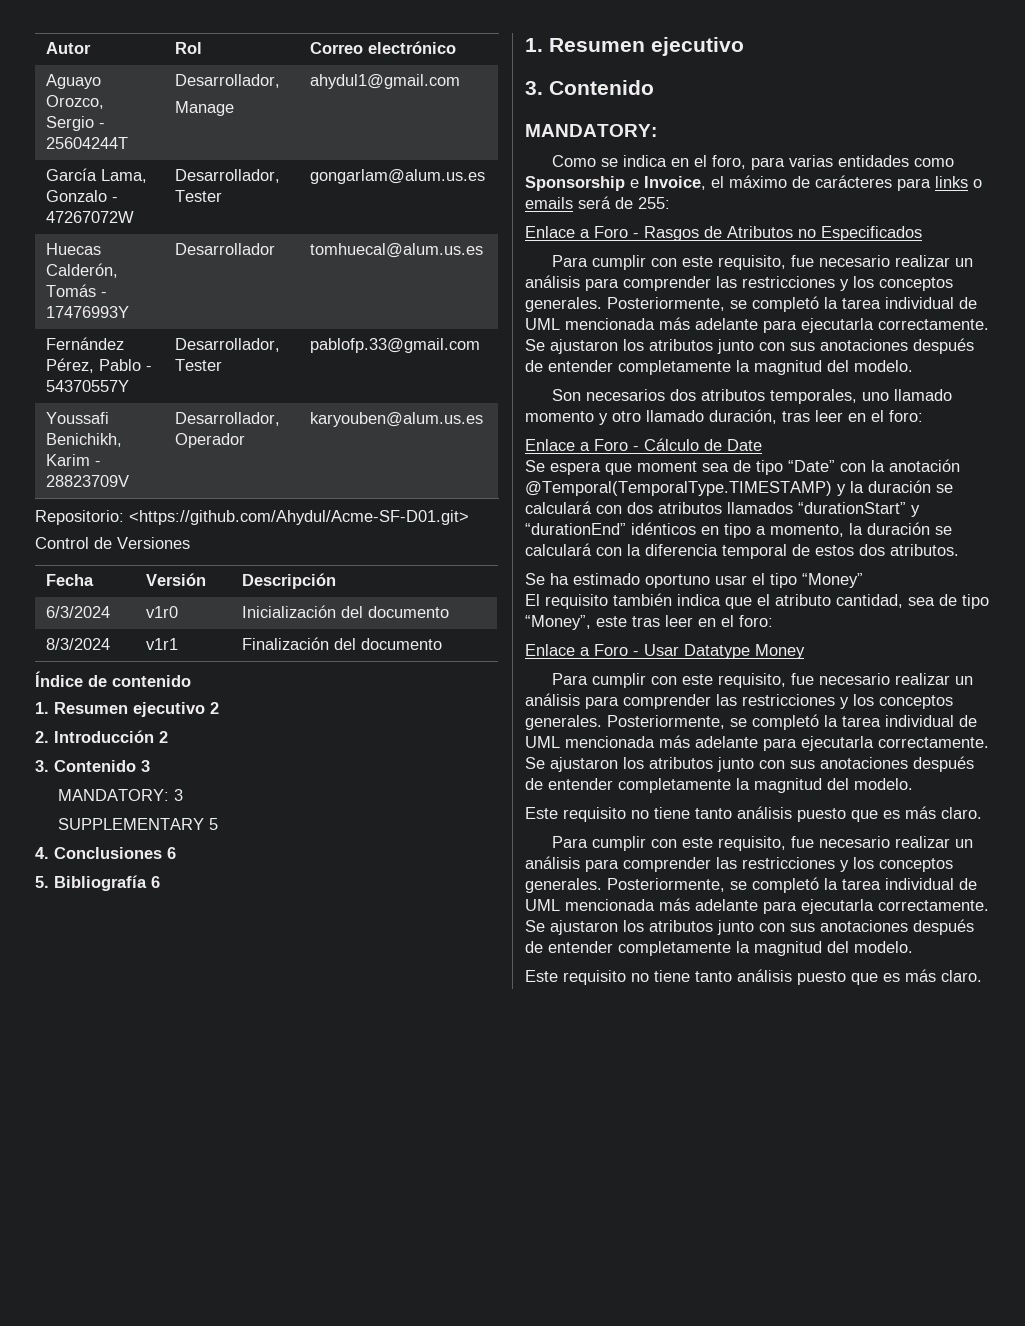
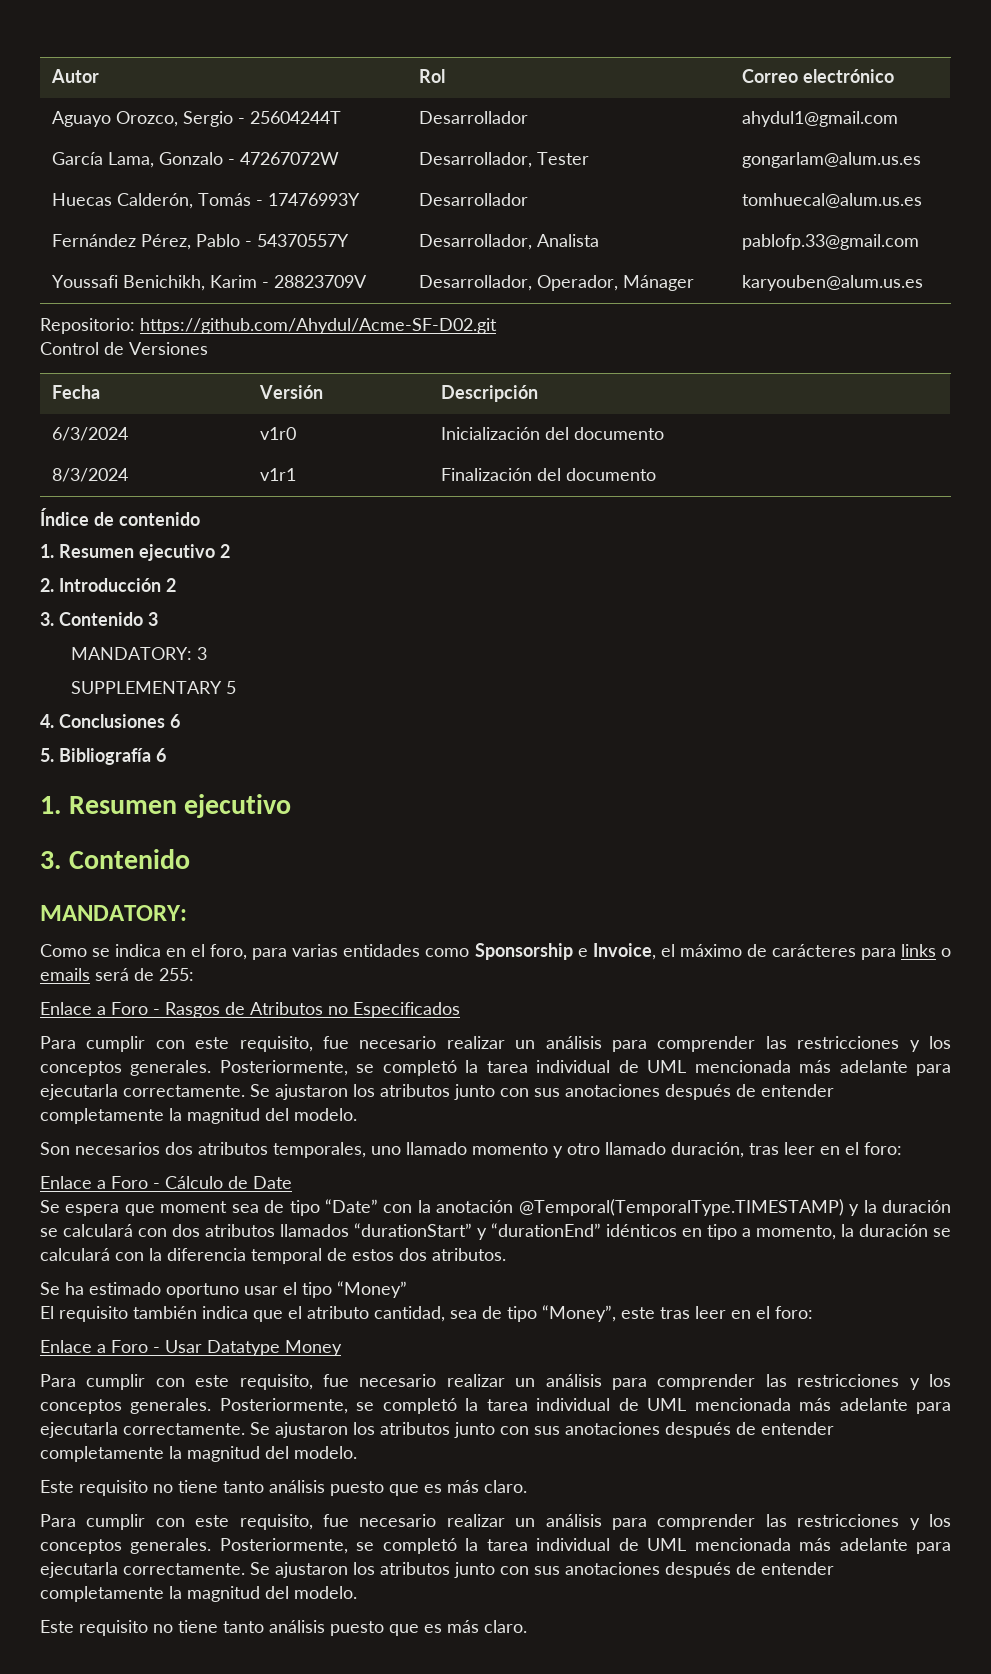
[175,74,281,88] [175,101,235,116] Desarrollador, // Manage -> [418,111,528,124] Desarrollador
[175,359,223,371] Tester -> [536,234,599,247] Analista
[175,433,246,448] Operador -> [536,275,694,291] Operador, Mánager
[129,510,469,525] <https://github.com/Ahydul/Acme-SF-D01.git> -> [140,318,497,334] https://github.com/Ahydul/Acme-SF-D02.git

